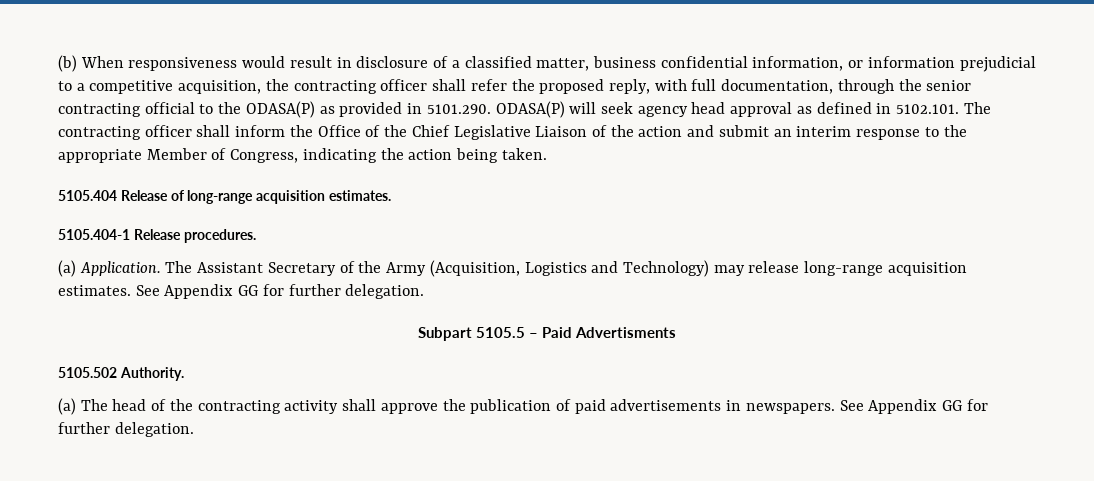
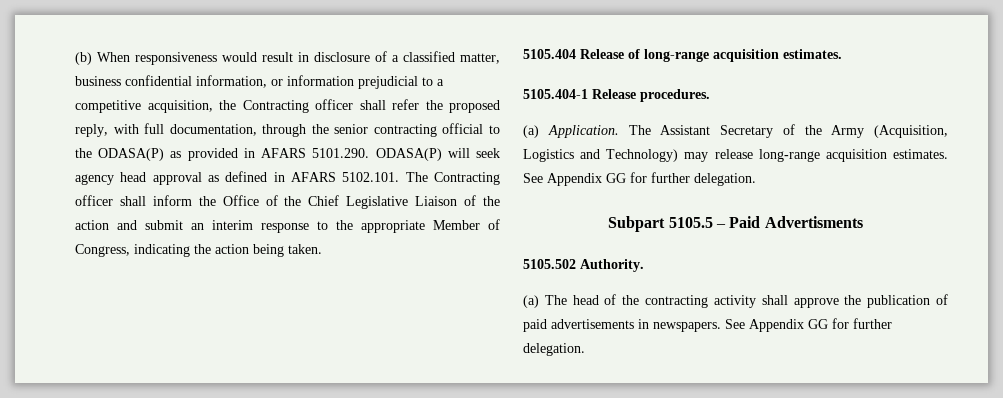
[293,80,377,94] contracting -> [242,100,309,113] Contracting
(423, 108) none -> [261,148,307,158] AFARS
(892, 108) none -> [291,172,336,182] AFARS
[58,126,141,140] contracting -> [433,172,500,185] Contracting

